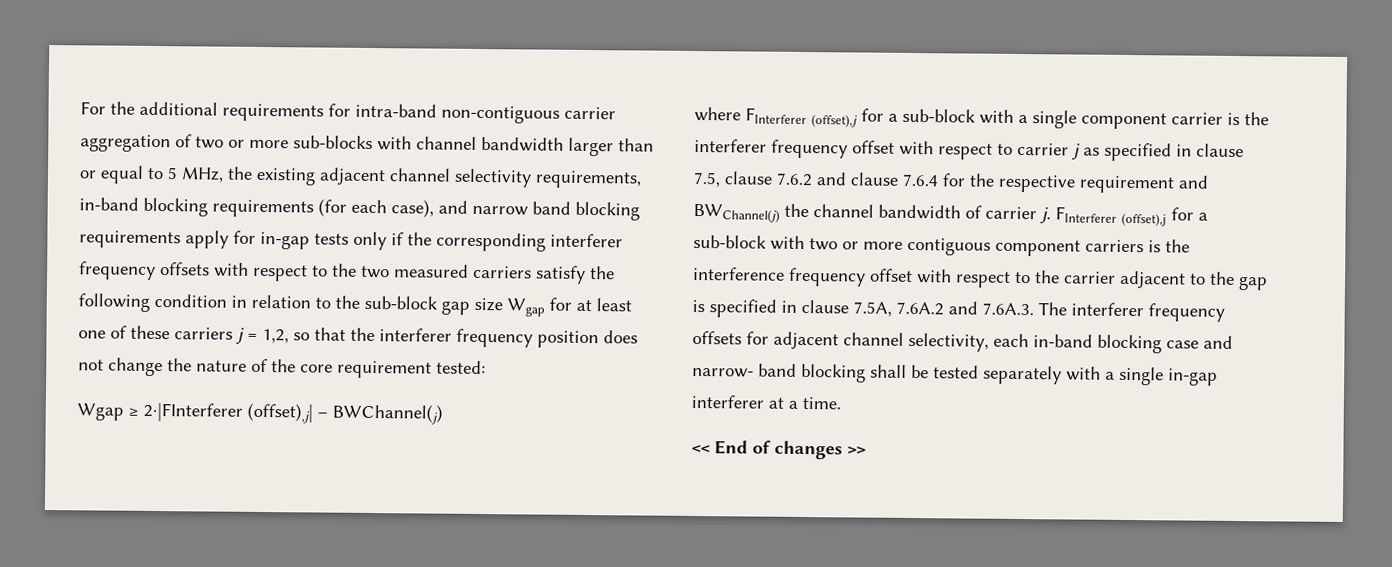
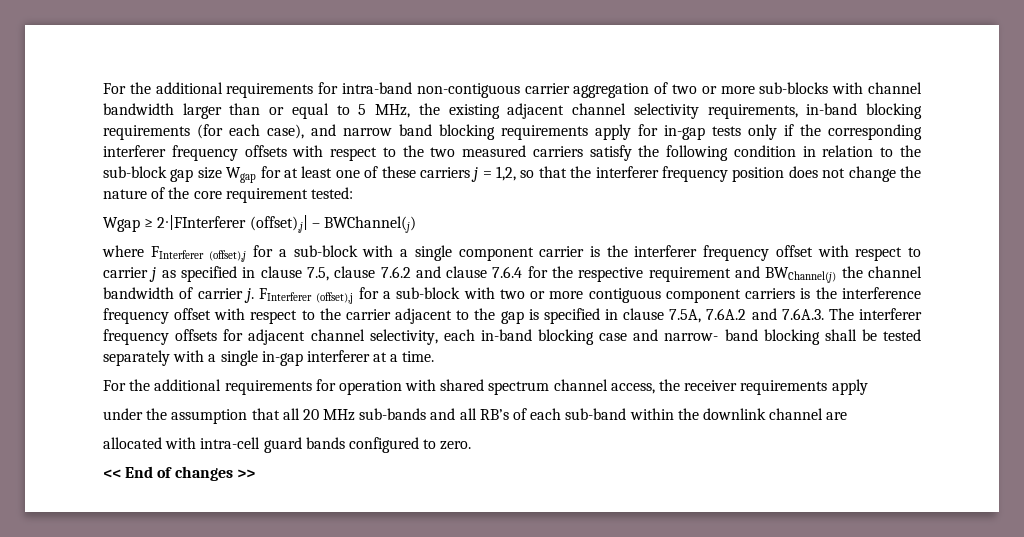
(841, 403) none -> [103,379,868,395] [103,408,848,424] [103,437,472,453] // For the additional requirements for operation with shared spectrum channel access, the receiver requirements apply // under the assumption that all 20 MHz sub-bands and all RB’s of each sub-band within the downlink channel are // allocated with intra-cell guard bands configured to zero.

